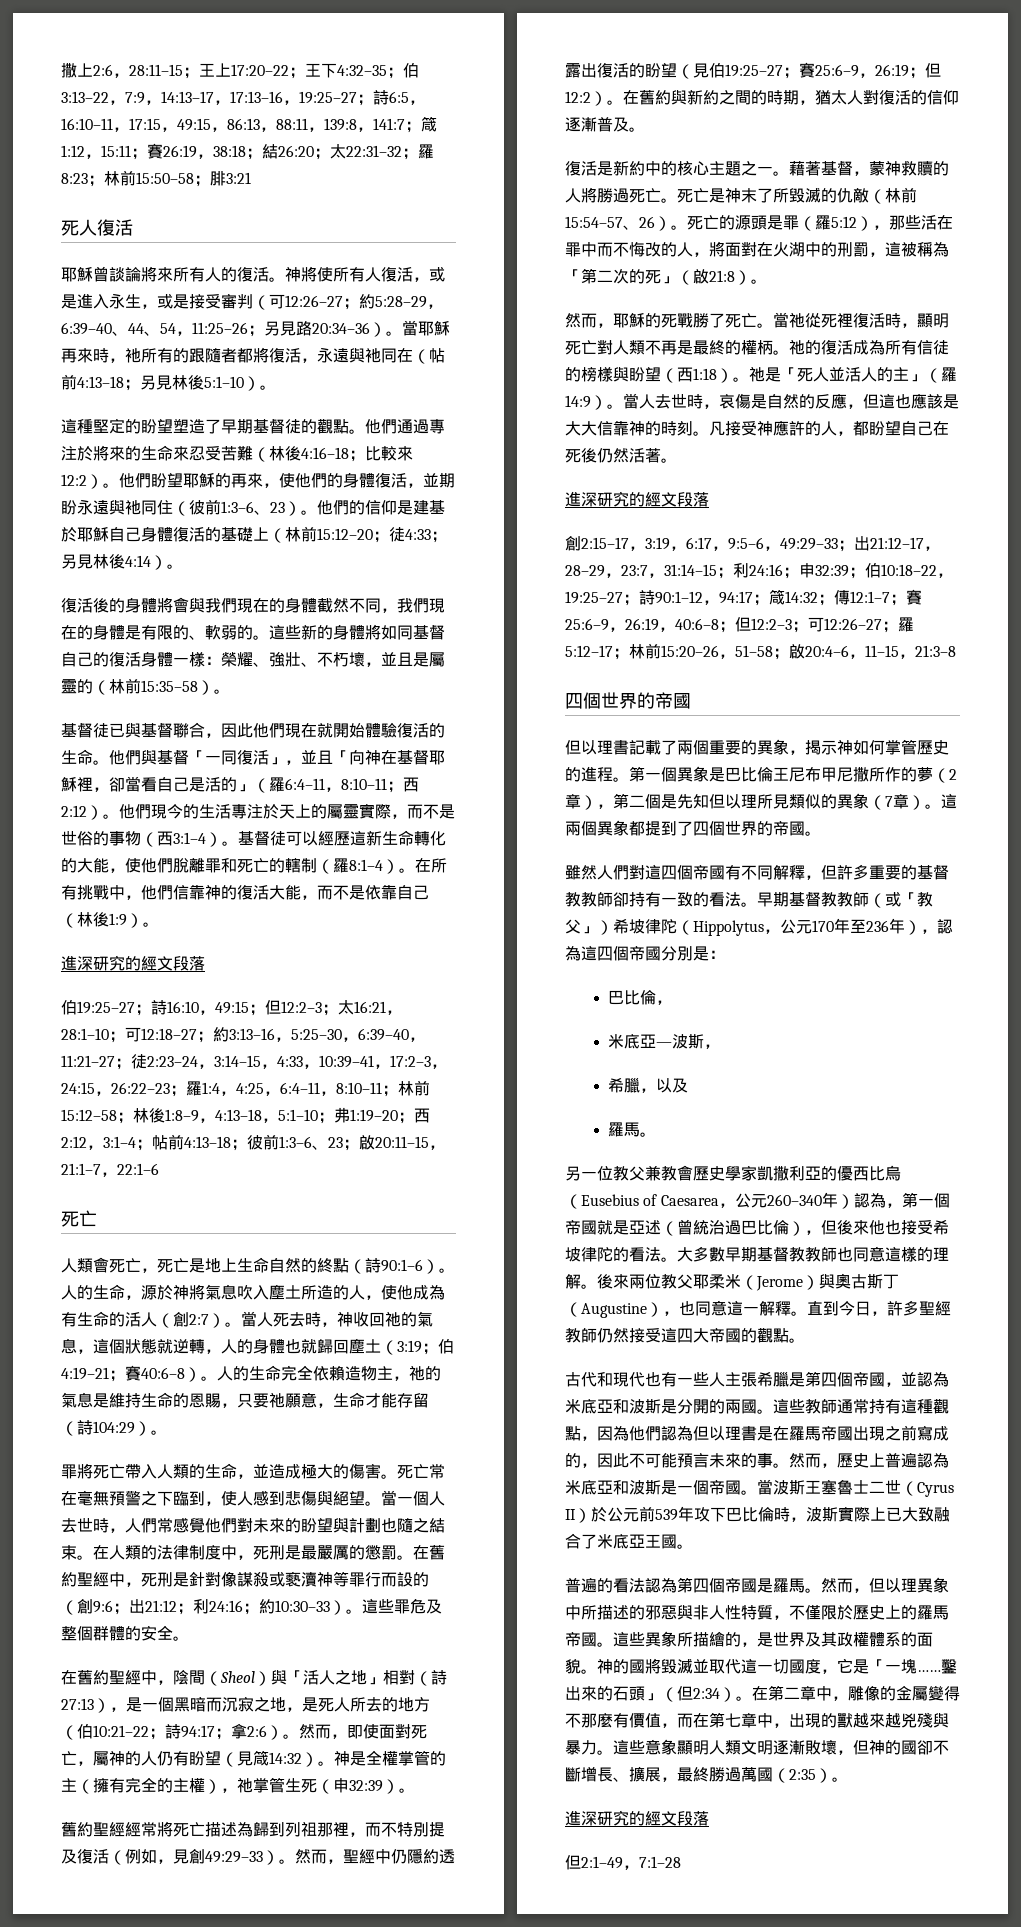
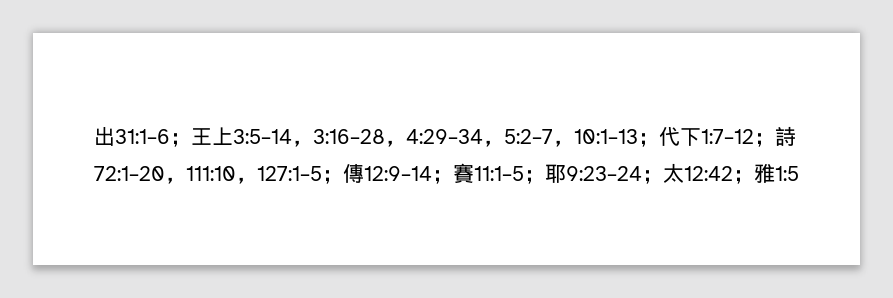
[61,62,419,79] [61,90,425,106] [61,116,437,133] [61,143,434,160] [61,170,251,187] [61,219,133,236] [61,266,445,282] [61,293,443,310] [61,320,450,337] [61,347,445,364] [61,374,276,391] [61,418,445,434] [61,445,413,462] [61,472,455,489] [61,499,445,516] [61,526,447,543] [61,554,183,570] [61,597,445,613] [61,624,445,640] [61,651,445,667] [61,678,230,695] [61,722,445,738] [61,749,445,765] [61,776,419,793] [61,803,455,820] [61,830,446,847] [61,857,447,874] [61,884,429,900] [61,912,159,928] [61,955,205,971] [61,999,402,1016] [61,1027,425,1043] [61,1054,447,1070] [61,1080,430,1097] [61,1107,430,1124] [61,1134,445,1151] [61,1163,159,1177] [61,1210,97,1227] [61,1257,455,1274] [61,1284,445,1300] [61,1311,433,1328] [61,1338,454,1355] [61,1365,441,1382] [61,1392,429,1408] [61,1420,167,1436] [61,1463,445,1479] [61,1490,445,1506] [61,1517,445,1533] [61,1545,445,1560] [61,1571,429,1587] [61,1598,442,1615] [61,1625,189,1641] [61,1670,447,1686] [61,1696,430,1713] [61,1723,427,1740] [61,1750,446,1767] [61,1777,415,1794] [61,1821,445,1837] [61,1848,455,1865] [565,62,941,79] [565,89,959,106] [565,117,645,132] [565,160,949,176] [565,187,917,204] [565,215,953,231] [565,241,949,257] [565,268,767,285] [565,312,949,328] [565,339,949,355] [565,366,957,383] [565,393,959,410] [565,420,949,436] [565,448,677,463] [565,491,709,507] [565,536,940,552] [565,562,953,579] [565,589,922,606] [565,617,914,633] [565,643,956,660] [565,692,691,709] [565,739,949,755] [565,766,957,783] [565,793,957,810] [565,820,821,836] [565,864,949,880] [565,892,933,908] [565,918,953,936] [565,945,725,961] [607,990,672,1005] [607,1034,720,1049] [607,1077,688,1093] [607,1122,656,1137] [565,1165,901,1181] [565,1192,950,1209] [565,1219,949,1236] [565,1246,949,1262] [565,1273,899,1291] [565,1300,951,1318] [565,1327,805,1343] [565,1371,949,1387] [565,1398,949,1414] [565,1425,949,1441] [565,1453,949,1468] [565,1479,954,1497] [565,1506,950,1523] [565,1533,693,1549] [565,1577,949,1593] [565,1605,949,1620] [565,1631,933,1647] [565,1658,957,1674] [565,1685,960,1702] [565,1712,949,1728] [565,1739,949,1755] [565,1766,848,1783] [565,1810,709,1826] [565,1855,681,1870] 撒上2:6，28:11–15；王上17:20–22；王下4:32–35；伯3:13–22，7:9，14:13–17，17:13–16，19:25–27；詩6:5，16:10–11，17:15，49:15，86:13，88:11，139:8，141:7；箴1:12，15:11；賽26:19，38:18；結26:20；太22:31–32；羅8:23；林前15:50–58；腓3:21 // 死人復活 // 耶穌曾談論將來所有人的復活。神將使所有人復活，或是進入永生，或是接受審判（可12:26–27；約5:28–29，6:39–40、44、54，11:25–26；另見路20:34–36）。當耶穌再來時，衪所有的跟隨者都將復活，永遠與衪同在（帖前4:13–18；另見林後5:1–10）。 // 這種堅定的盼望塑造了早期基督徒的觀點。他們通過專注於將來的生命來忍受苦難（林後4:16–18；比較來12:2）。他們盼望耶穌的再來，使他們的身體復活，並期盼永遠與衪同住（彼前1:3–6、23）。他們的信仰是建基於耶穌自己身體復活的基礎上（林前15:12–20；徒4:33；另見林後4:14）。 // 復活後的身體將會與我們現在的身體截然不同，我們現在的身體是有限的、軟弱的。這些新的身體將如同基督自己的復活身體一樣：榮耀、強壯、不朽壞，並且是屬靈的（林前15:35–58）。 // 基督徒已與基督聯合，因此他們現在就開始體驗復活的生命。他們與基督「一同復活」，並且「向神在基督耶穌裡，卻當看自己是活的」（羅6:4–11，8:10–11；西2:12）。他們現今的生活專注於天上的屬靈實際，而不是世俗的事物（西3:1–4）。基督徒可以經歷這新生命轉化的大能，使他們脫離罪和死亡的轄制（羅8:1–4）。在所有挑戰中，他們信靠神的復活大能，而不是依靠自己（林後1:9）。 // 進深研究的經文段落 // 伯19:25–27；詩16:10，49:15；但12:2–3；太16:21，28:1–10；可12:18–27；約3:13–16，5:25–30，6:39–40，11:21–27；徒2:23–24，3:14–15，4:33，10:39–41，17:2–3，24:15，26:22–23；羅1:4，4:25，6:4–11，8:10–11；林前15:12–58；林後1:8–9，4:13–18，5:1–10；弗1:19–20；西2:12，3:1–4；帖前4:13–18；彼前1:3–6、23；啟20:11–15，21:1–7，22:1–6 // 死亡 // 人類會死亡，死亡是地上生命自然的終點（詩90:1–6）。人的生命，源於神將氣息吹入塵土所造的人，使他成為有生命的活人（創2:7）。當人死去時，神收回祂的氣息，這個狀態就逆轉，人的身體也就歸回塵土（3:19；伯4:19–21；賽40:6–8）。人的生命完全依賴造物主，祂的氣息是維持生命的恩賜，只要祂願意，生命才能存留（詩104:29）。 // 罪將死亡帶入人類的生命，並造成極大的傷害。死亡常在毫無預警之下臨到，使人感到悲傷與絕望。當一個人去世時，人們常感覺他們對未來的盼望與計劃也隨之結束。在人類的法律制度中，死刑是最嚴厲的懲罰。在舊約聖經中，死刑是針對像謀殺或褻瀆神等罪行而設的（創9:6；出21:12；利24:16；約10:30–33）。這些罪危及整個群體的安全。 // 在舊約聖經中，陰間（Sheol）與「活人之地」相對（詩27:13），是一個黑暗而沉寂之地，是死人所去的地方（伯10:21–22；詩94:17；拿2:6）。然而，即使面對死亡，屬神的人仍有盼望（見箴14:32）。神是全權掌管的主（擁有完全的主權），祂掌管生死（申32:39）。 // 舊約聖經經常將死亡描述為歸到列祖那裡，而不特別提及復活（例如，見創49:29–33）。然而，聖經中仍隱約透露出復活的盼望（見伯19:25–27；賽25:6–9，26:19；但12:2）。在舊約與新約之間的時期，猶太人對復活的信仰逐漸普及。 // 復活是新約中的核心主題之一。藉著基督，蒙神救贖的人將勝過死亡。死亡是神末了所毀滅的仇敵（林前15:54–57、26）。死亡的源頭是罪（羅5:12），那些活在罪中而不悔改的人，將面對在火湖中的刑罰，這被稱為「第二次的死」（啟21:8）。 // 然而，耶穌的死戰勝了死亡。當祂從死裡復活時，顯明死亡對人類不再是最終的權柄。祂的復活成為所有信徒的榜樣與盼望（西1:18）。祂是「死人並活人的主」（羅14:9）。當人去世時，哀傷是自然的反應，但這也應該是大大信靠神的時刻。凡接受神應許的人，都盼望自己在死後仍然活著。 // 進深研究的經文段落 // 創2:15–17，3:19，6:17，9:5–6，49:29–33；出21:12–17，28–29，23:7，31:14–15；利24:16；申32:39；伯10:18–22，19:25–27；詩90:1–12，94:17；箴14:32；傳12:1–7；賽25:6–9，26:19，40:6–8；但12:2–3；可12:26–27；羅5:12–17；林前15:20–26，51–58；啟20:4–6，11–15，21:3–8 // 四個世界的帝國 // 但以理書記載了兩個重要的異象，揭示神如何掌管歷史的進程。第一個異象是巴比倫王尼布甲尼撒所作的夢（2章），第二個是先知但以理所見類似的異象（7章）。這兩個異象都提到了四個世界的帝國。 // 雖然人們對這四個帝國有不同解釋，但許多重要的基督教教師卻持有一致的看法。早期基督教教師（或「教父」）希坡律陀（Hippolytus，公元170年至236年），認為這四個帝國分別是： // 巴比倫， // 米底亞—波斯， // 希臘，以及 // 羅馬。 // 另一位教父兼教會歷史學家凱撒利亞的優西比烏（Eusebius of Caesarea，公元260–340年）認為，第一個帝國就是亞述（曾統治過巴比倫），但後來他也接受希坡律陀的看法。大多數早期基督教教師也同意這樣的理解。後來兩位教父耶柔米（Jerome）與奧古斯丁（Augustine），也同意這一解釋。直到今日，許多聖經教師仍然接受這四大帝國的觀點。 // 古代和現代也有一些人主張希臘是第四個帝國，並認為米底亞和波斯是分開的兩國。這些教師通常持有這種觀點，因為他們認為但以理書是在羅馬帝國出現之前寫成的，因此不可能預言未來的事。然而，歷史上普遍認為米底亞和波斯是一個帝國。當波斯王塞魯士二世（Cyrus II）於公元前539年攻下巴比倫時，波斯實際上已大致融合了米底亞王國。 // 普遍的看法認為第四個帝國是羅馬。然而，但以理異象中所描述的邪惡與非人性特質，不僅限於歷史上的羅馬帝國。這些異象所描繪的，是世界及其政權體系的面貌。神的國將毀滅並取代這一切國度，它是「一塊……鑿出來的石頭」（但2:34）。在第二章中，雕像的金屬變得不那麼有價值，而在第七章中，出現的獸越來越兇殘與暴力。這些意象顯明人類文明逐漸敗壞，但神的國卻不斷增長、擴展，最終勝過萬國（2:35）。 // 進深研究的經文段落 // 但2:1–49，7:1–28 -> [94,126,796,147] [94,163,799,184] 出31:1–6；王上3:5–14，3:16–28，4:29–34，5:2–7，10:1–13；代下1:7–12；詩72:1–20，111:10，127:1–5；傳12:9–14；賽11:1–5；耶9:23–24；太12:42；雅1:5

